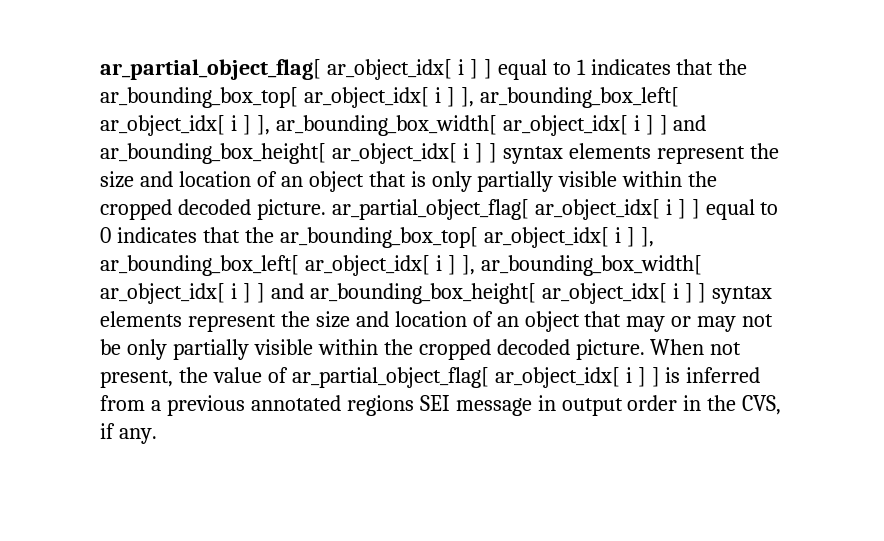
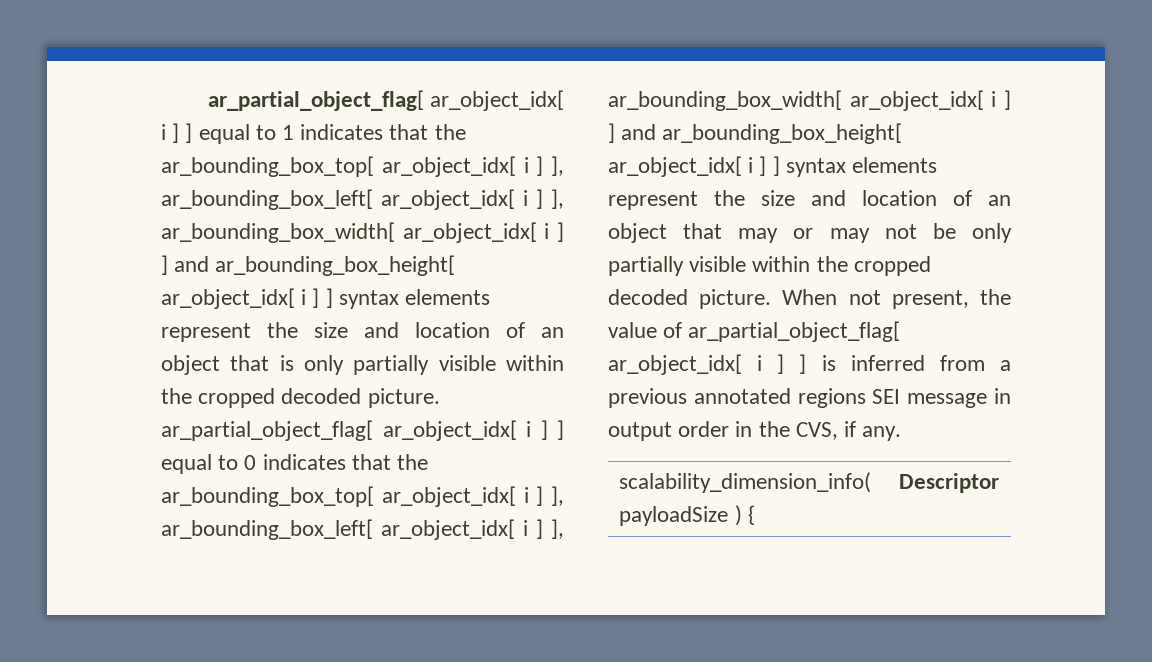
(157, 436) none -> [619,472,872,493] [619,505,755,526] [898,473,999,493] // scalability_dimension_info( payloadSize ) { | Descriptor

